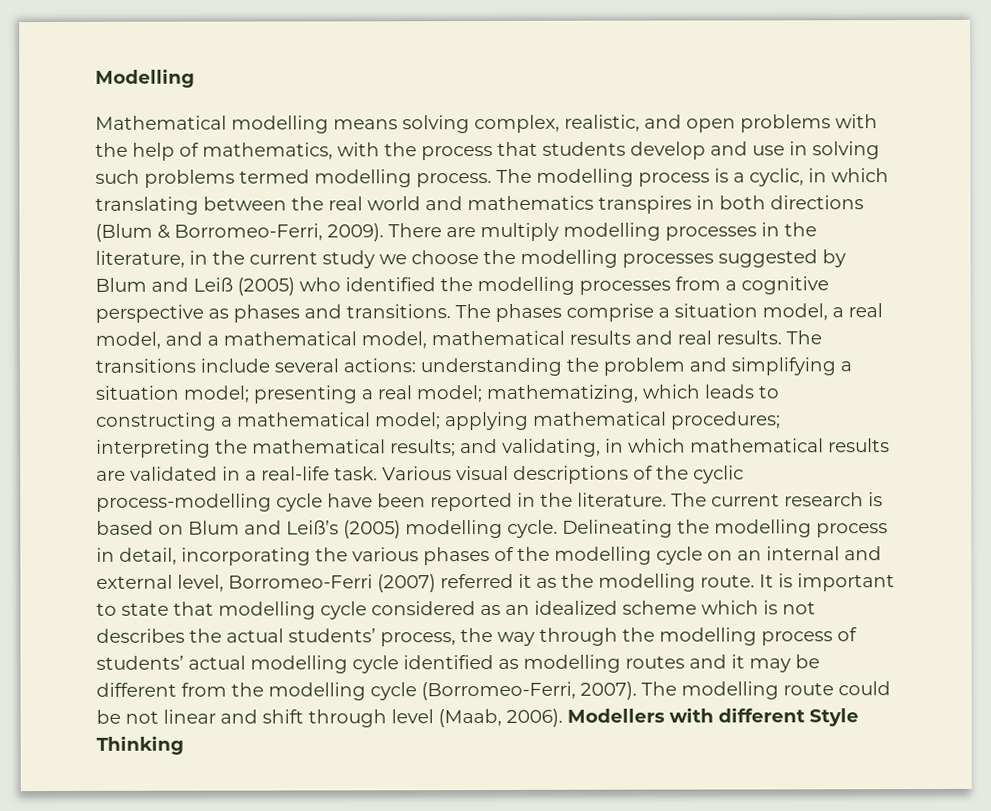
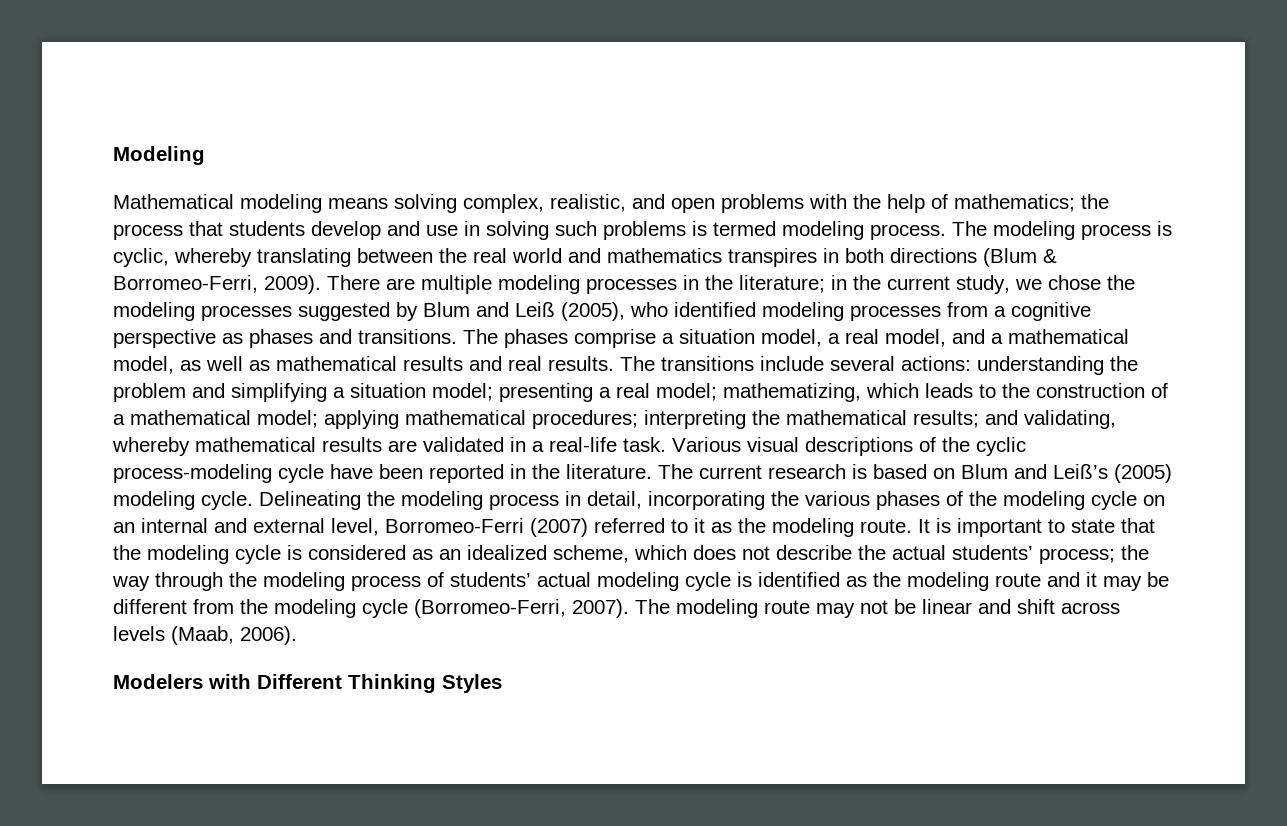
[95,68,195,88] Modelling -> [113,146,205,165] Modeling
[231,115,329,134] modelling -> [240,194,322,213] modeling
[202,142,380,160] mathematics, with -> [954,194,1075,212] mathematics;
[239,169,412,188] termed modelling -> [692,221,864,240] is termed modeling
[536,168,634,187] modelling -> [993,221,1075,240] modeling
[733,168,889,187] a cyclic, in which -> [113,248,252,267] cyclic, whereby
[480,222,661,242] multiply modelling -> [421,275,580,294] multiple modeling
[95,250,185,268] literature, -> [739,275,825,293] literature;
[322,249,618,269] study we choose the modelling -> [956,275,1135,294] [113,302,195,321] study, we chose the modeling
[237,277,295,296] (2005) -> [561,302,625,321] (2005),
[440,276,575,296] the modelling -> [762,302,844,321] modeling
(427, 340) none -> [180,356,270,371] as well as
[96,412,217,431] constructing -> [1002,383,1168,398] the construction of
[605,438,686,453] in which -> [112,437,190,456] whereby
[96,493,272,512] process-modelling -> [113,464,272,483] process-modeling
[405,519,503,539] modelling -> [113,491,195,510] modeling
[714,519,812,538] modelling -> [401,491,483,510] modeling
[554,546,652,565] modelling -> [1003,491,1085,510] modeling
(514, 581) none -> [671,519,688,533] to
[598,573,696,592] modelling -> [772,518,854,537] modeling
[218,600,816,620] [96,628,185,643] modelling cycle considered as an idealized scheme which is not describes -> [113,545,852,564] the modeling cycle is considered as an idealized scheme, which does not describe
[380,632,456,647] process, -> [1039,548,1115,564] process;
[659,627,757,646] modelling -> [263,572,345,591] modeling
[250,654,685,674] modelling cycle identified as modelling routes -> [597,572,1041,591] modeling cycle is identified as the modeling route
[268,682,366,701] modelling -> [274,599,356,618] modeling
[681,681,891,700] [96,709,159,724] modelling route could be not -> [676,599,916,618] modeling route may not be
[308,709,434,728] through level -> [1061,602,1120,614] [113,626,165,641] across levels
[567,707,859,727] [96,735,184,755] Modellers with different Style Thinking -> [113,674,502,693] // Modelers with Different Thinking Styles

